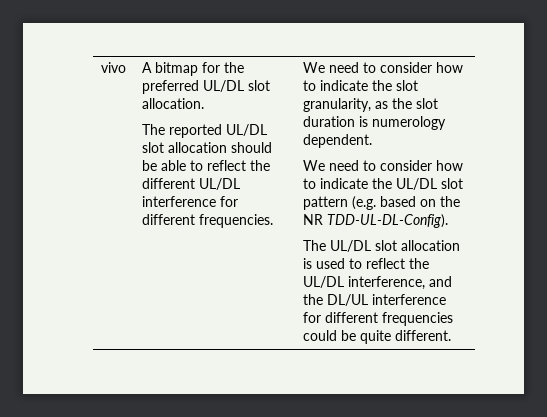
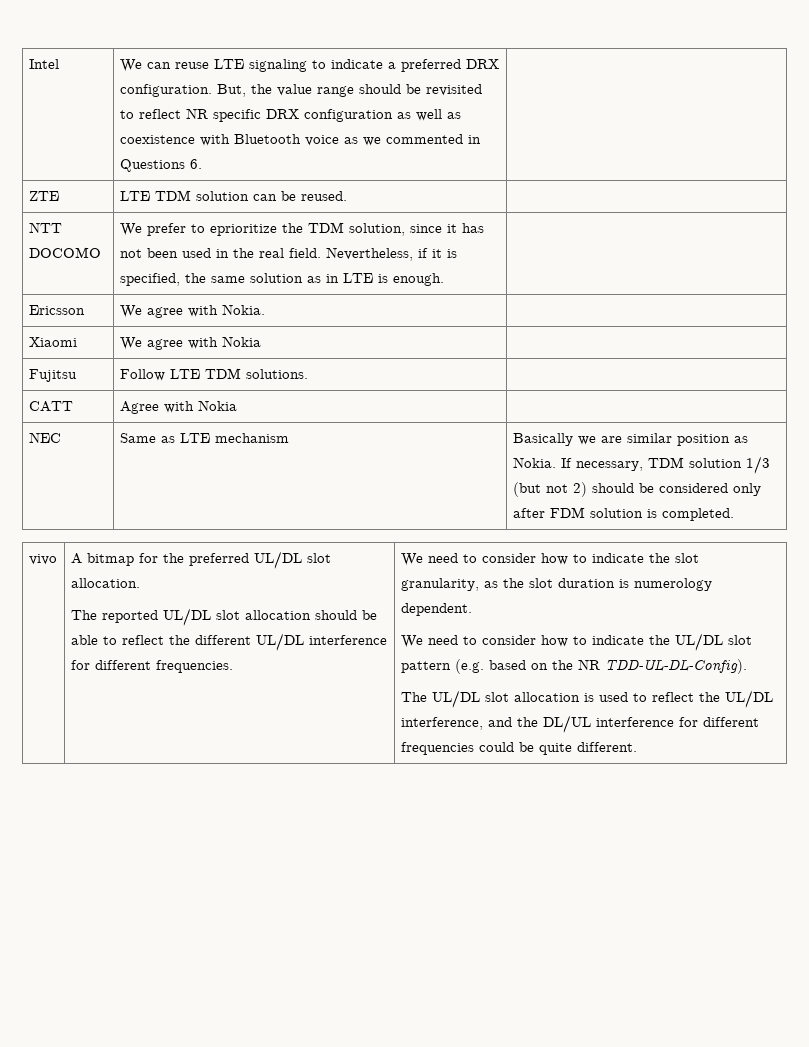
(100, 67) none -> [28,59,59,69] [119,59,499,72] [119,84,482,97] [119,108,461,122] [119,134,481,146] [119,159,202,172] [28,191,59,201] [119,190,347,201] [28,222,62,233] [28,247,101,258] [119,222,484,236] [119,247,457,261] [119,273,444,286] [28,305,85,315] [119,304,265,318] [28,337,77,347] [119,336,261,350] [28,369,77,382] [119,368,308,381] [28,401,73,412] [119,400,237,414] [28,432,61,443] [119,433,289,443] [512,433,748,446] [512,456,770,474] [512,482,761,497] [512,507,734,521] Intel | We can reuse LTE signaling to indicate a preferred DRX configuration. But, the value range should be revisited to reflect NR specific DRX configuration as well as coexistence with Bluetooth voice as we commented in Questions 6. | // ZTE | LTE TDM solution can be reused. | // NTT DOCOMO | We prefer to eprioritize the TDM solution, since it has not been used in the real field. Nevertheless, if it is specified, the same solution as in LTE is enough. | // Ericsson | We agree with Nokia. | // Xiaomi | We agree with Nokia | // Fujitsu | Follow LTE TDM solutions. | // CATT | Agree with Nokia | // NEC | Same as LTE mechanism | Basically we are similar position as Nokia. If necessary, TDM solution 1/3 (but not 2) should be considered only after FDM solution is completed. //

